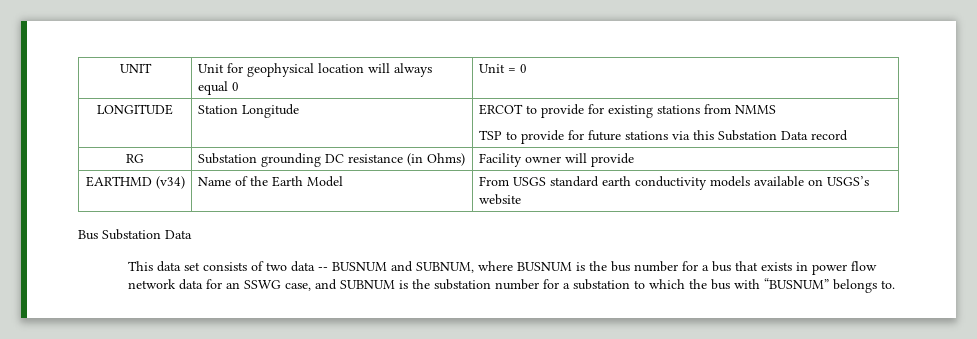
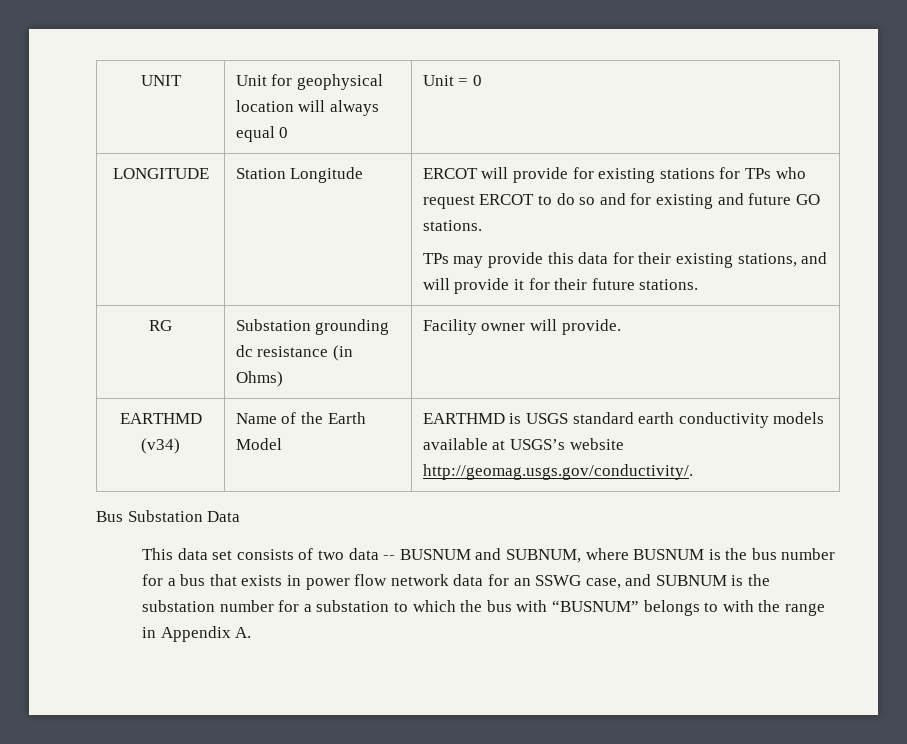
[526,105,538,114] to -> [481,167,509,179] will
[704,104,777,114] [479,130,849,144] from NMMS // TSP to provide for future stations via this Substation Data record -> [719,167,806,179] [422,193,820,209] [422,220,482,231] [422,252,828,268] [422,278,699,294] for TPs who request ERCOT to do so and for existing and future GO stations. // TPs may provide this data for their existing stations, and will provide it for their future stations.
[325,154,345,163] DC -> [235,345,253,357] dc
[591,153,635,167] provide -> [561,319,621,335] provide.
[479,176,510,186] From -> [422,413,522,424] EARTHMD is
[808,179,824,186] on -> [492,440,506,450] at
(522, 199) none -> [422,464,693,480] http://geomag.usgs.gov/conductivity/.
[880,280,895,289] to. -> [704,600,825,616] [142,626,252,642] to with the range in Appendix A.

